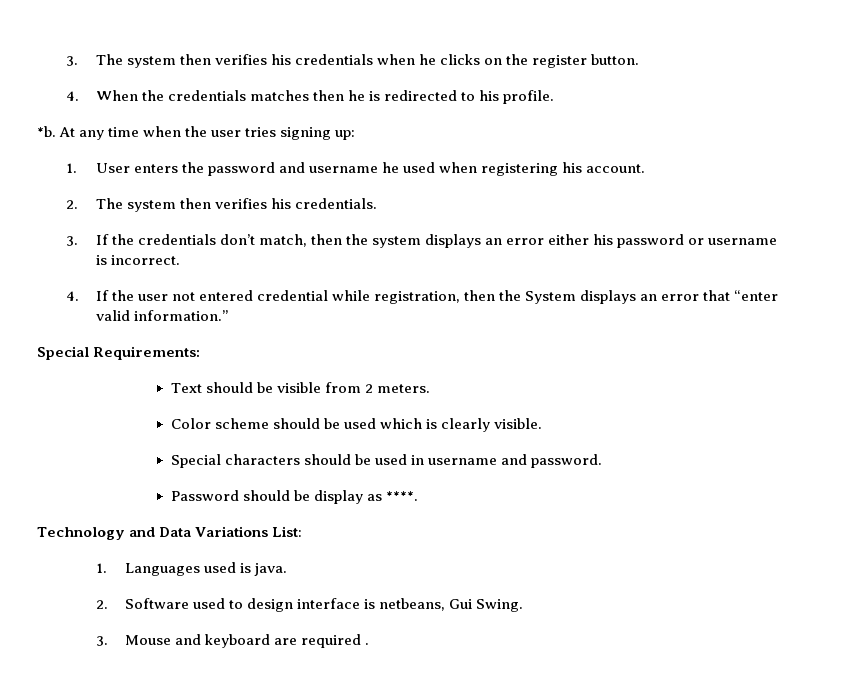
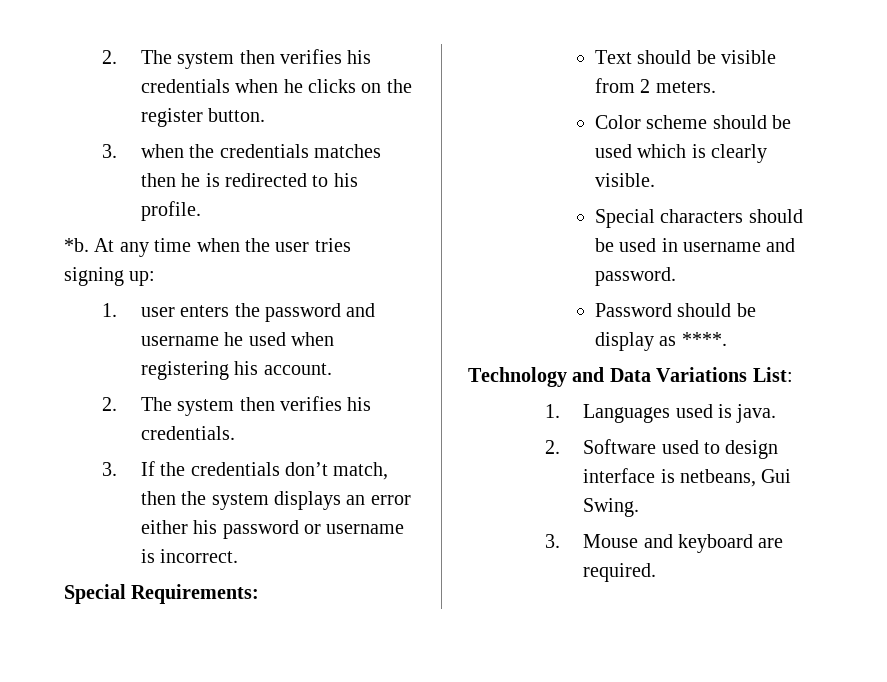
[66,56,79,66] 3. -> [102,50,118,64] 2.
[66,90,138,101] 4. When -> [102,144,184,158] 3. when
[95,163,130,173] User -> [140,307,175,317] user
[66,290,779,304] [95,310,228,321] // 4. If the user not entered credential while registration, then the System displays an error that “enter valid information.” -> (239, 556) none
[301,634,370,648] required . -> [583,563,657,582] required.

